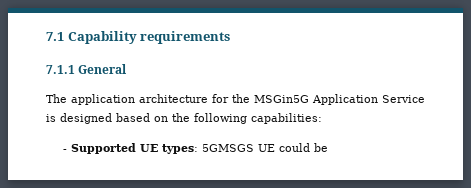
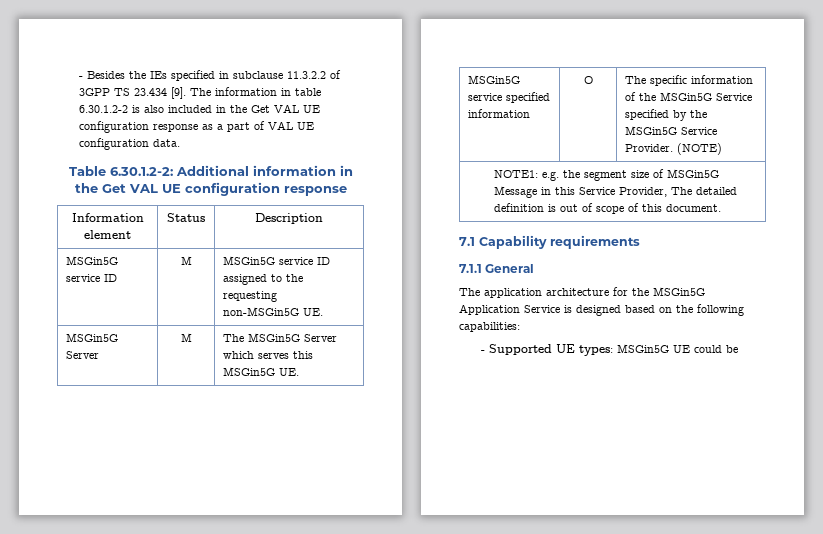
(46, 36) none -> [78,70,341,81] [78,87,321,99] [78,104,320,113] [78,121,314,133] [78,138,180,150] [68,165,353,176] [74,182,347,196] [71,213,144,222] [84,230,131,239] [167,213,205,222] [254,213,323,224] [65,256,118,265] [65,274,117,282] [180,256,192,265] [222,256,330,265] [222,274,303,285] [222,291,277,302] [222,307,323,316] [65,333,118,342] [65,351,99,359] [180,333,192,342] [222,333,337,342] [222,351,313,359] [222,367,299,376] [467,75,520,84] [467,92,550,103] [467,109,530,118] [583,76,593,84] [624,75,753,86] [624,92,752,101] [624,109,707,121] [624,126,717,135] [624,143,722,155] [493,169,719,181] [493,186,737,198] [493,203,721,214] - Besides the IEs specified in subclause 11.3.2.2 of 3GPP TS 23.434 [9]. The information in table 6.30.1.2-2 is also included in the Get VAL UE configuration response as a part of VAL UE configuration data. // Table 6.30.1.2-2: Additional information in the Get VAL UE configuration response // Information element | Status | Description // MSGin5G service ID | M | MSGin5G service ID assigned to the requesting non-MSGin5G UE. // MSGin5G Server | M | The MSGin5G Server which serves this MSGin5G UE. // MSGin5G service specified information | O | The specific information of the MSGin5G Service specified by the MSGin5G Service Provider. (NOTE) // NOTE1: e.g. the segment size of MSGin5G Message in this Service Provider, The detailed definition is out of scope of this document. //
[201,144,254,152] 5GMSGS -> [616,344,669,353] MSGin5G

